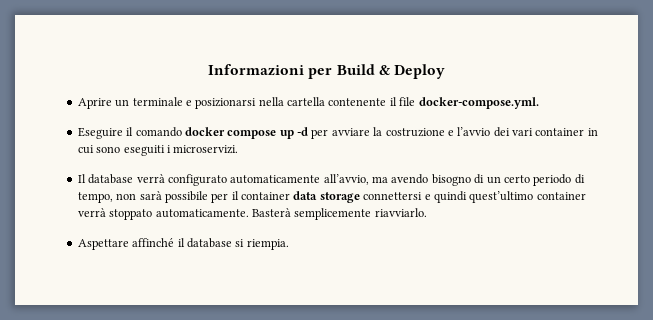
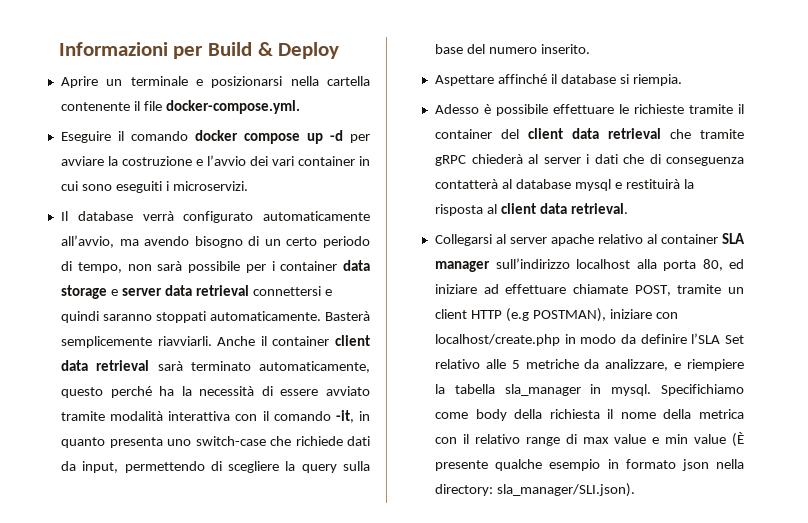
[231,191,239,200] il -> [271,261,275,271] i
[363,191,586,203] [77,208,427,220] connettersi e quindi quest’ultimo container verrà stoppato automaticamente. Basterà semplicemente riavviarlo. -> [110,285,332,296] [61,311,370,323] [61,335,370,348] [61,360,370,373] [61,386,370,398] [61,410,370,423] [61,436,370,448] [61,461,371,473] [435,44,590,54] e server data retrieval connettersi e quindi saranno stoppati automaticamente. Basterà semplicemente riavviarli. Anche il container client data retrieval sarà terminato automaticamente, questo perché ha la necessità di essere avviato tramite modalità interattiva con il comando -it, in quanto presenta uno switch-case che richiede dati da input, permettendo di scegliere la query sulla base del numero inserito.
(289, 244) none -> [435,104,745,116] [435,128,744,139] [435,154,744,166] [435,179,694,191] [435,203,628,216] [435,233,745,246] [435,258,744,272] [435,284,744,296] [435,308,678,322] [435,333,744,346] [435,359,744,371] [435,384,744,396] [435,409,744,421] [435,432,744,447] [435,459,744,471] [435,483,635,497] // Adesso è possibile effettuare le richieste tramite il container del client data retrieval che tramite gRPC chiederà al server i dati che di conseguenza contatterà al database mysql e restituirà la risposta al client data retrieval. // Collegarsi al server apache relativo al container SLA manager sull’indirizzo localhost alla porta 80, ed iniziare ad effettuare chiamate POST, tramite un client HTTP (e.g POSTMAN), iniziare con localhost/create.php in modo da definire l’SLA Set relativo alle 5 metriche da analizzare, e riempiere la tabella sla_manager in mysql. Specifichiamo come body della richiesta il nome della metrica con il relativo range di max value e min value (È presente qualche esempio in formato json nella directory: sla_manager/SLI.json).

